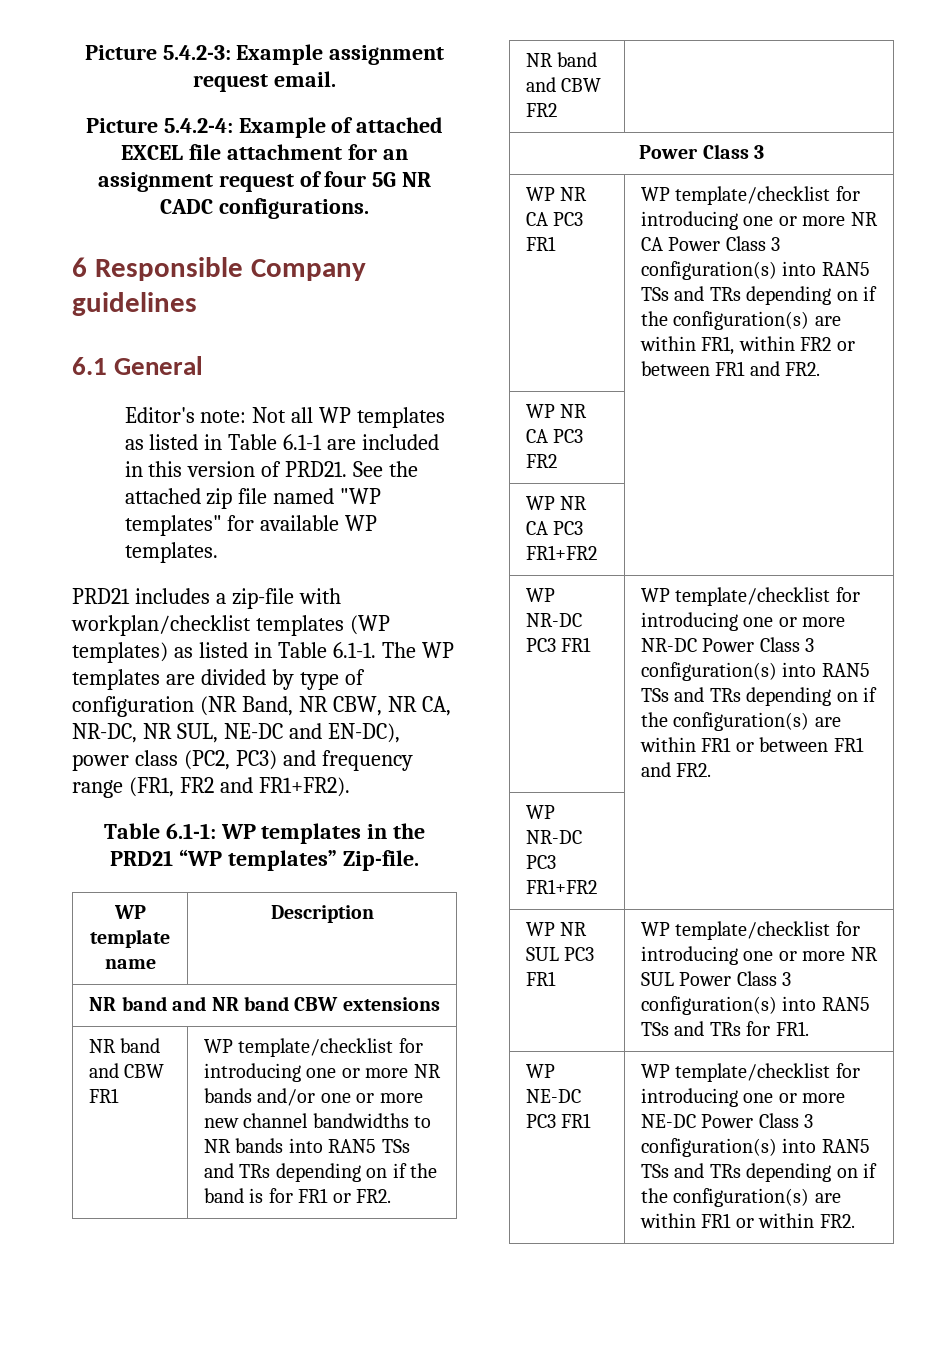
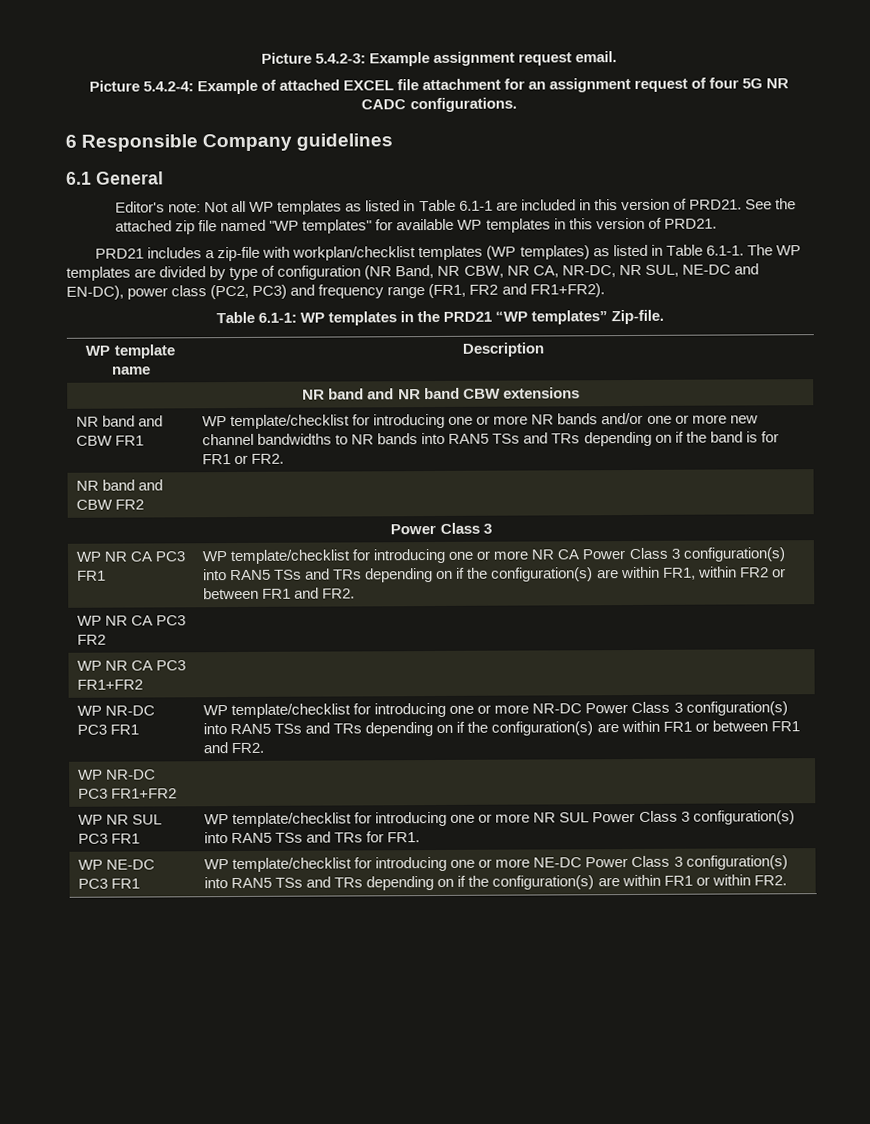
[124,542,218,563] templates. -> [485,217,717,233] templates in this version of PRD21.

